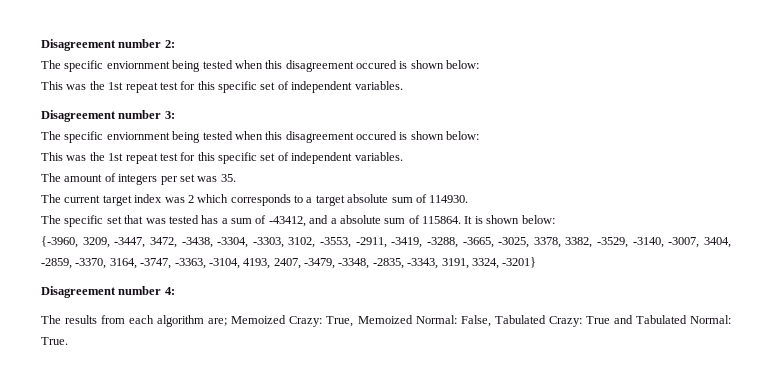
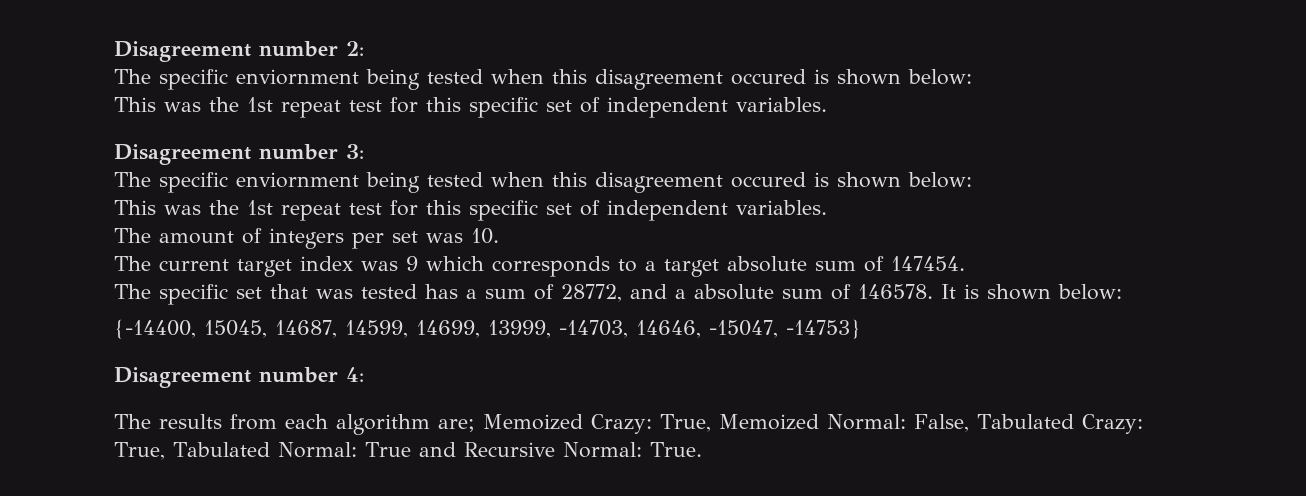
[220,174,236,182] 35. -> [471,228,499,244] 10.
[187,195,194,203] 2 -> [406,256,418,271] 9
[429,195,469,203] 114930. -> [891,256,965,271] 147454.
[268,216,306,227] -43412, -> [561,284,622,302] 28772,
[422,216,461,224] 115864. -> [858,284,933,299] 146578.
[41,236,732,248] [41,257,537,269] {-3960, 3209, -3447, 3472, -3438, -3304, -3303, 3102, -3553, -2911, -3419, -3288, -3665, -3025, 3378, 3382, -3529, -3140, -3007, 3404, -2859, -3370, 3164, -3747, -3363, -3104, 4193, 2407, -3479, -3348, -2835, -3343, 3191, 3324, -3201} -> [114,319,861,339] {-14400, 15045, 14687, 14599, 14699, 13999, -14703, 14646, -15047, -14753}
(582, 321) none -> [114,442,357,460] True, Tabulated Normal:
[635,315,687,324] Tabulated -> [463,442,555,457] Recursive

